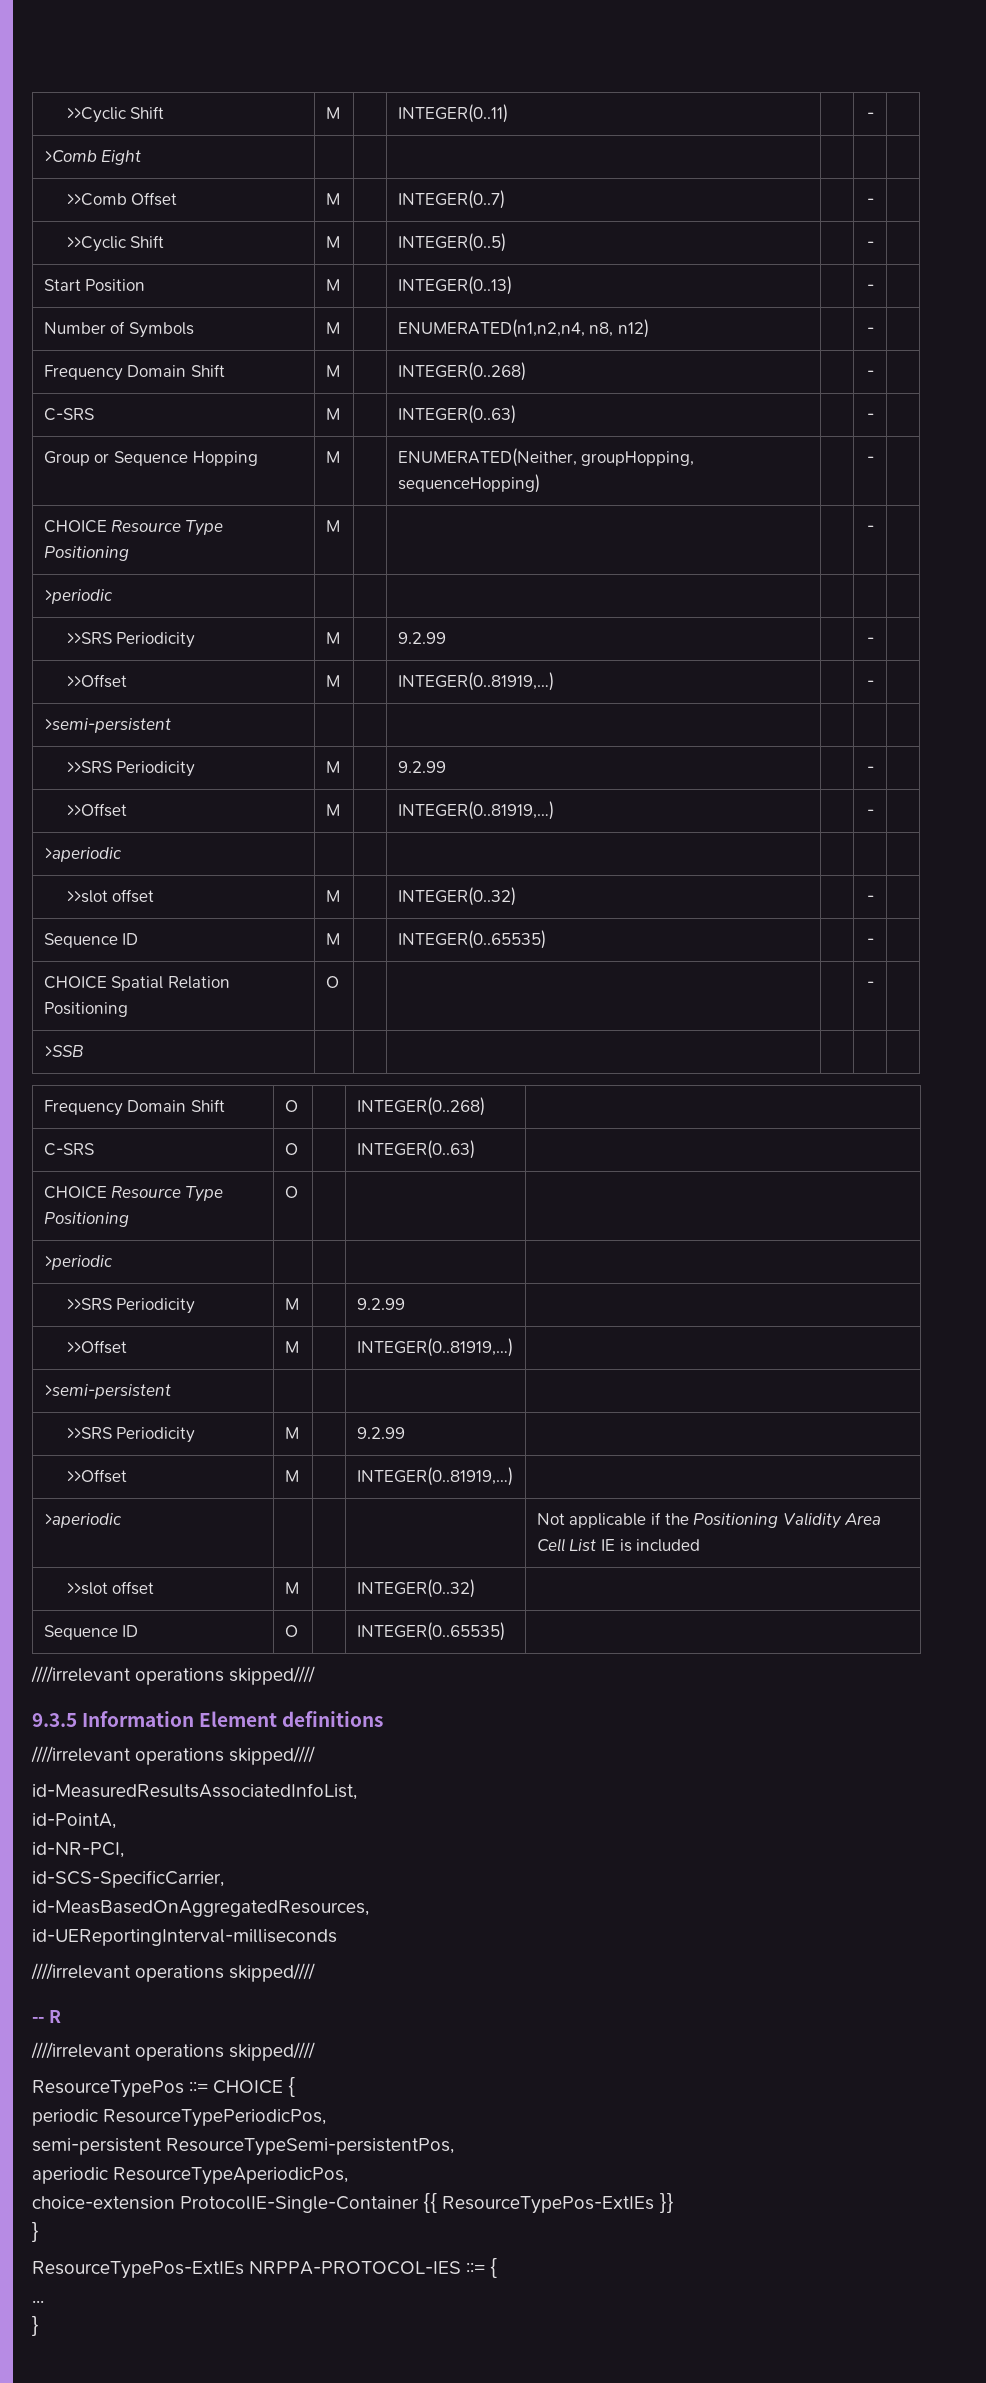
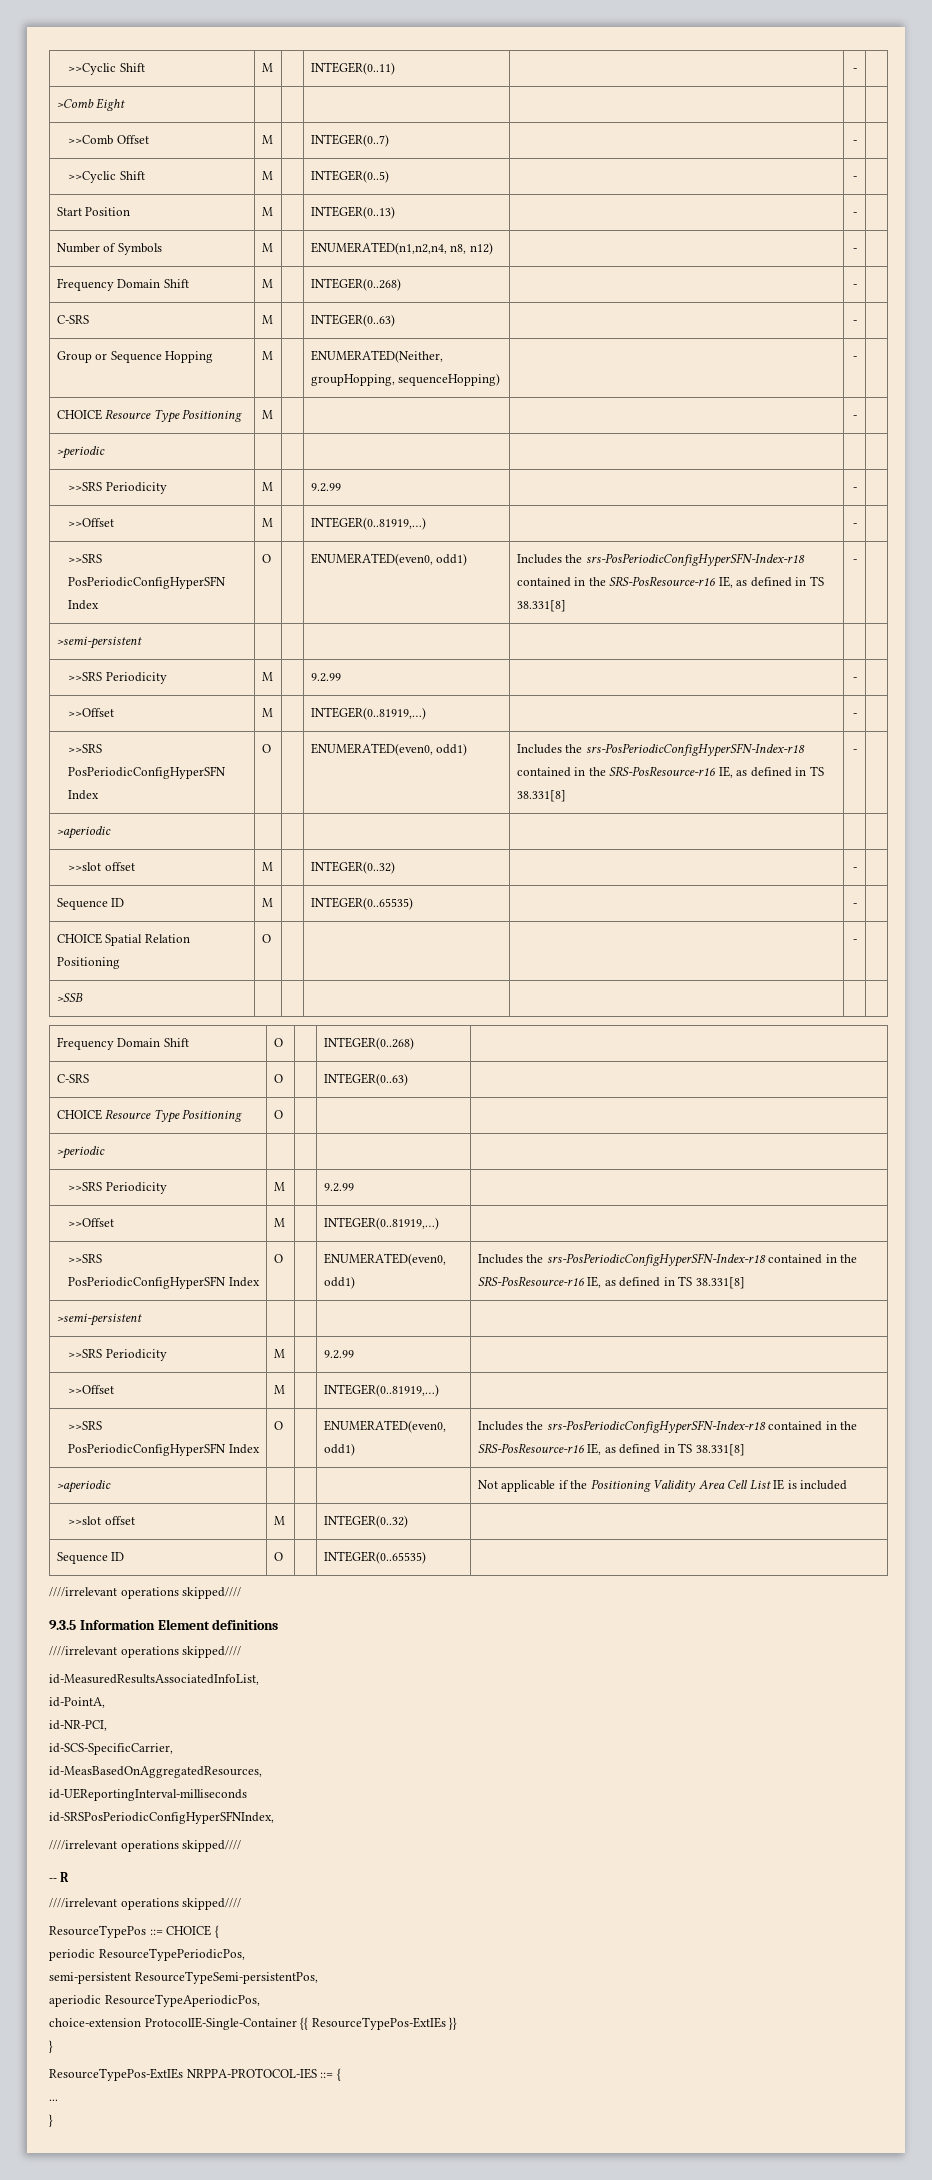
(874, 683) none -> [68,554,103,563] [68,576,227,589] [68,600,100,610] [261,554,271,563] [310,553,468,566] [516,553,805,567] [516,576,824,588] [516,600,566,612] [852,559,857,563] // >>SRS PosPeriodicConfigHyperSFN Index | O | | ENUMERATED(even0, odd1) | Includes the srs-PosPeriodicConfigHyperSFN-Index-r18 contained in the SRS-PosResource-r16 IE, as defined in TS 38.331[8] | - |
(874, 812) none -> [68,744,103,753] [68,766,227,779] [68,790,100,800] [261,744,271,753] [310,743,468,756] [516,743,805,757] [516,766,824,778] [516,790,566,802] [852,749,857,753] // >>SRS PosPeriodicConfigHyperSFN Index | O | | ENUMERATED(even0, odd1) | Includes the srs-PosPeriodicConfigHyperSFN-Index-r18 contained in the SRS-PosResource-r16 IE, as defined in TS 38.331[8] | - |
(513, 1347) none -> [68,1254,103,1263] [68,1276,260,1289] [273,1254,283,1263] [323,1253,446,1266] [323,1276,355,1289] [477,1253,858,1267] [477,1276,745,1289] // >>SRS PosPeriodicConfigHyperSFN Index | O | | ENUMERATED(even0, odd1) | Includes the srs-PosPeriodicConfigHyperSFN-Index-r18 contained in the SRS-PosResource-r16 IE, as defined in TS 38.331[8]
(513, 1476) none -> [68,1421,103,1430] [68,1443,260,1456] [273,1421,283,1430] [323,1420,446,1433] [323,1443,355,1456] [477,1420,858,1434] [477,1443,745,1456] // >>SRS PosPeriodicConfigHyperSFN Index | O | | ENUMERATED(even0, odd1) | Includes the srs-PosPeriodicConfigHyperSFN-Index-r18 contained in the SRS-PosResource-r16 IE, as defined in TS 38.331[8]
(337, 1937) none -> [49,1811,274,1824] // id-SRSPosPeriodicConfigHyperSFNIndex,

